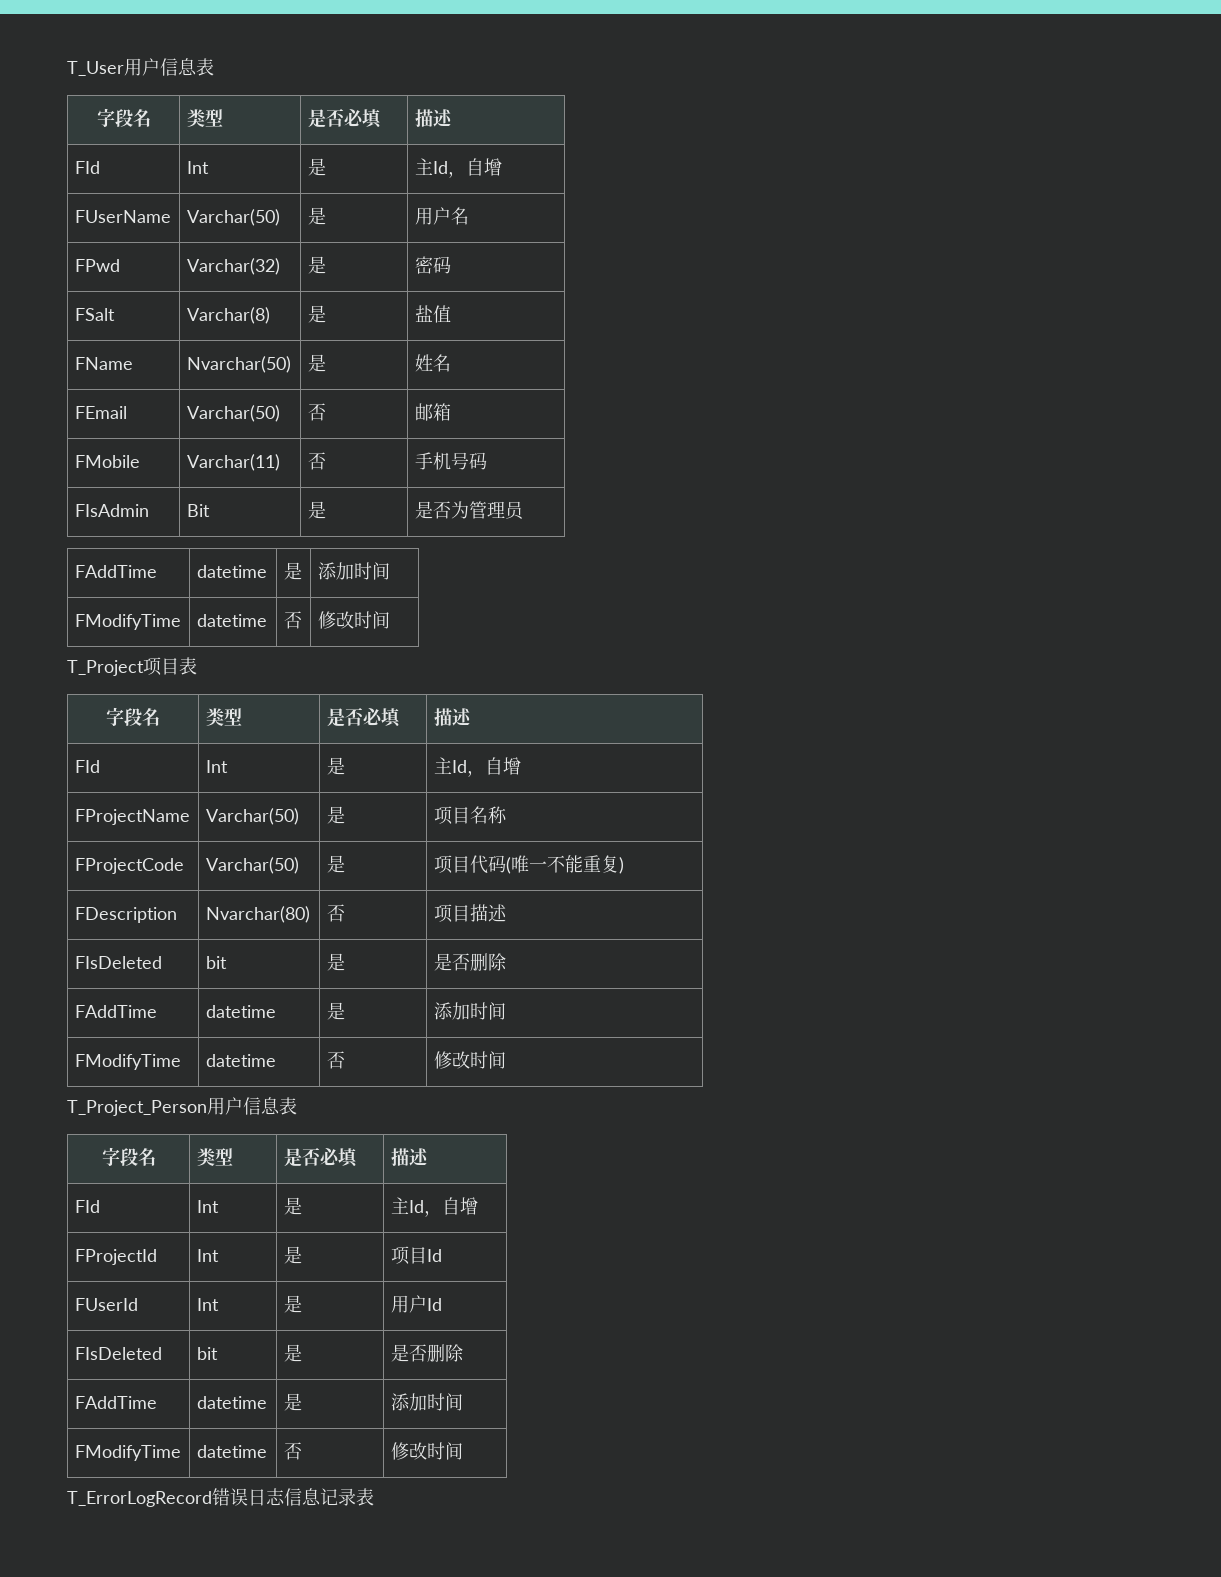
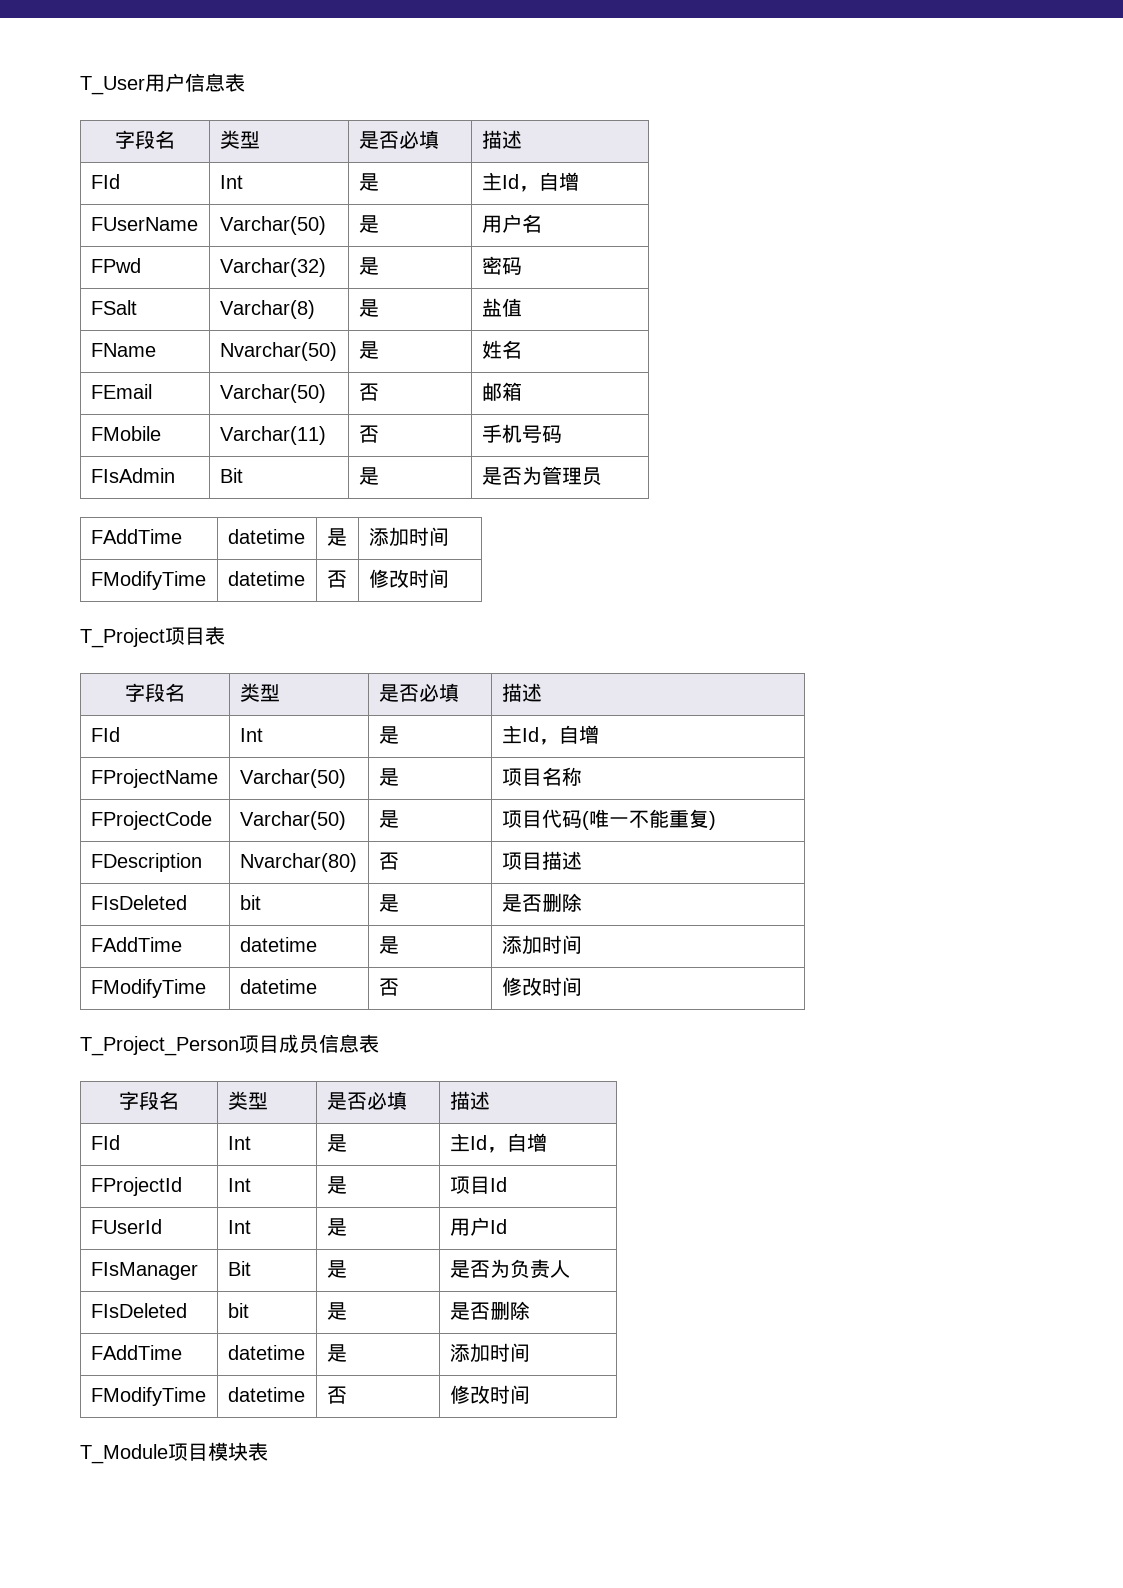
[207,1097,243,1115] 用户 -> [239,1034,319,1054] 项目成员
(442, 1304) none -> [90,1262,198,1280] [227,1261,251,1276] [326,1260,347,1278] [449,1259,570,1279] // FIsManager | Bit | 是 | 是否为负责人
[67,1488,356,1507] T_ErrorLogRecord错误日志信息记录 -> [80,1442,248,1464] T_Module项目模块

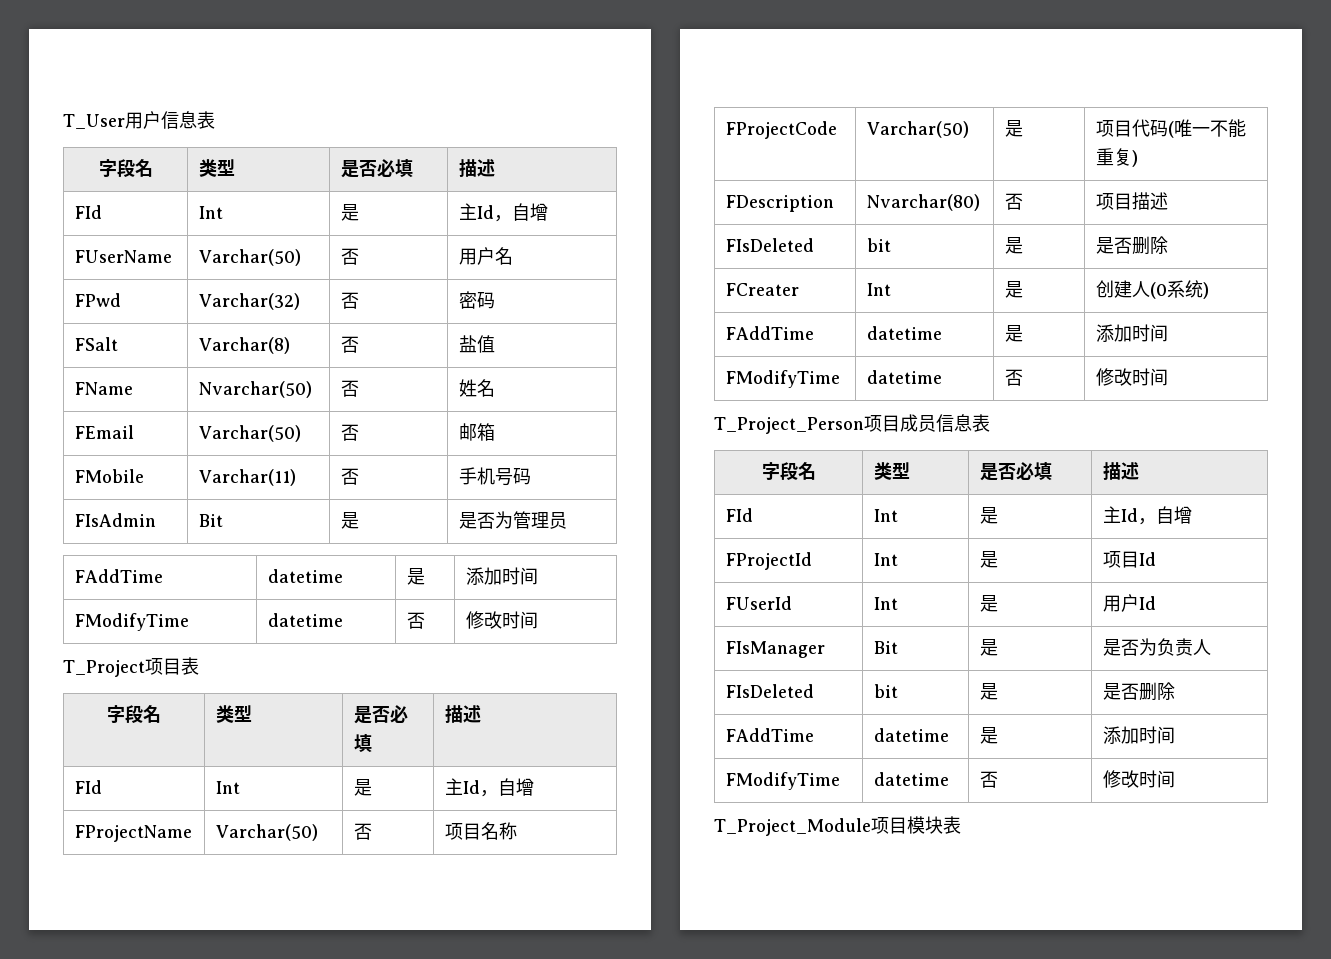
[358,215,379,233] 是 -> [340,248,359,265] 否
[358,257,379,275] 是 -> [340,292,359,309] 否
[358,299,379,317] 是 -> [340,336,359,353] 否
[358,341,379,359] 是 -> [340,380,359,397] 否
[378,768,399,786] 是 -> [353,823,372,840] 否
(582, 902) none -> [725,283,799,296] [866,283,891,296] [1004,281,1023,298] [1095,280,1209,299] // FCreater | Int | 是 | 创建人(0系统)
[80,1444,168,1464] T_Module -> [714,818,871,836] T_Project_Module

